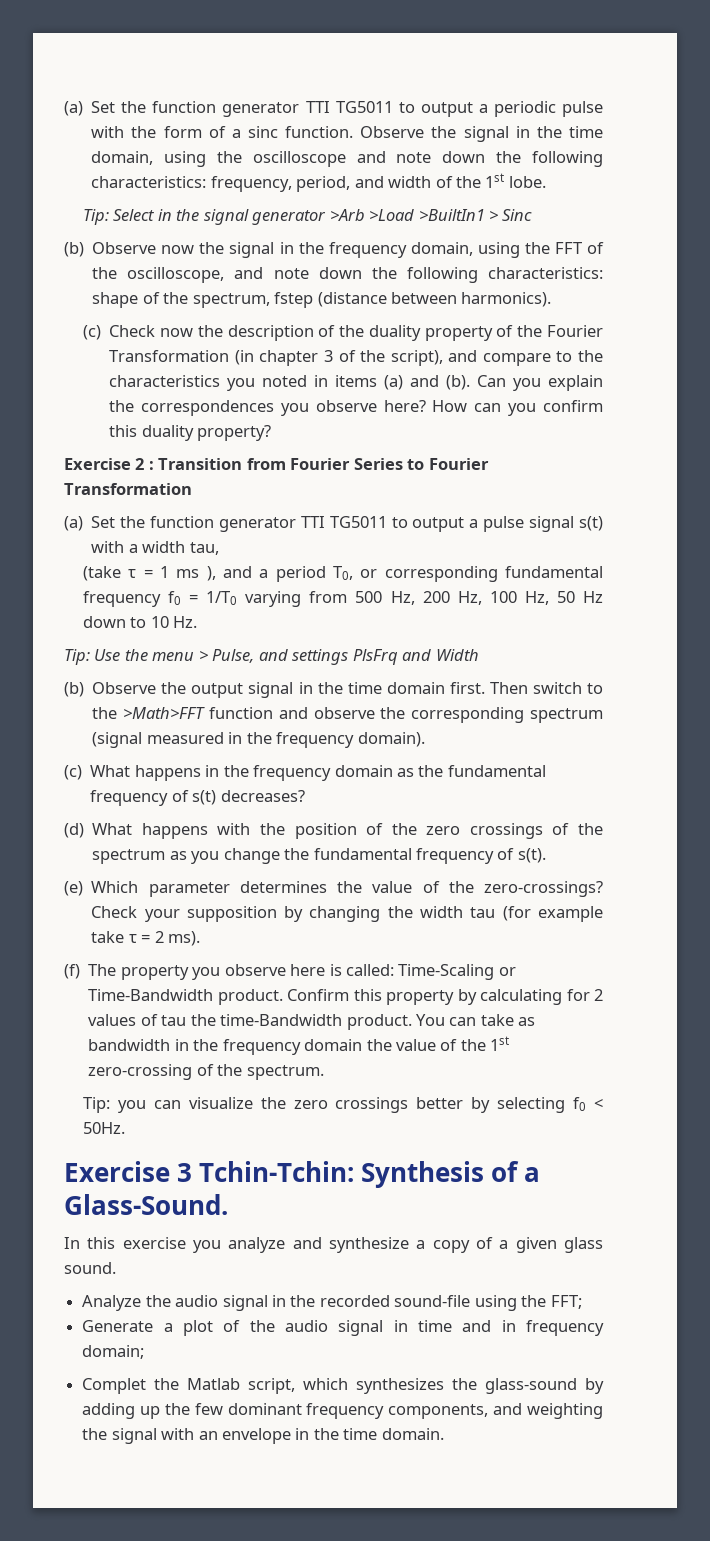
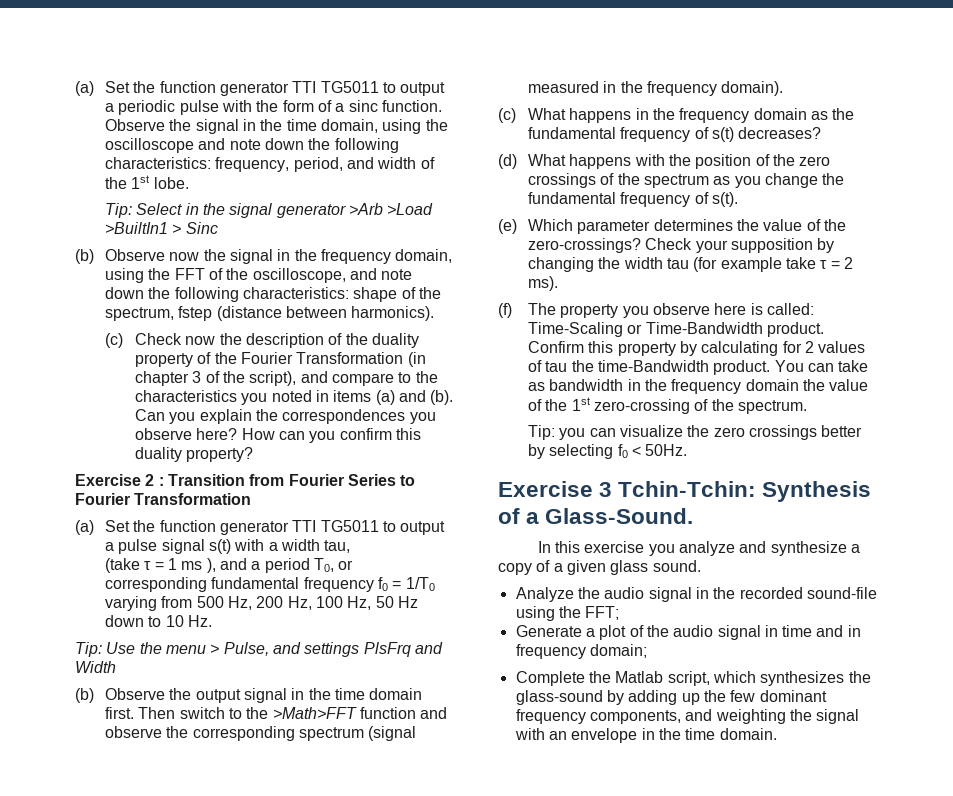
[82,1378,147,1394] Complet -> [515,671,585,686] Complete

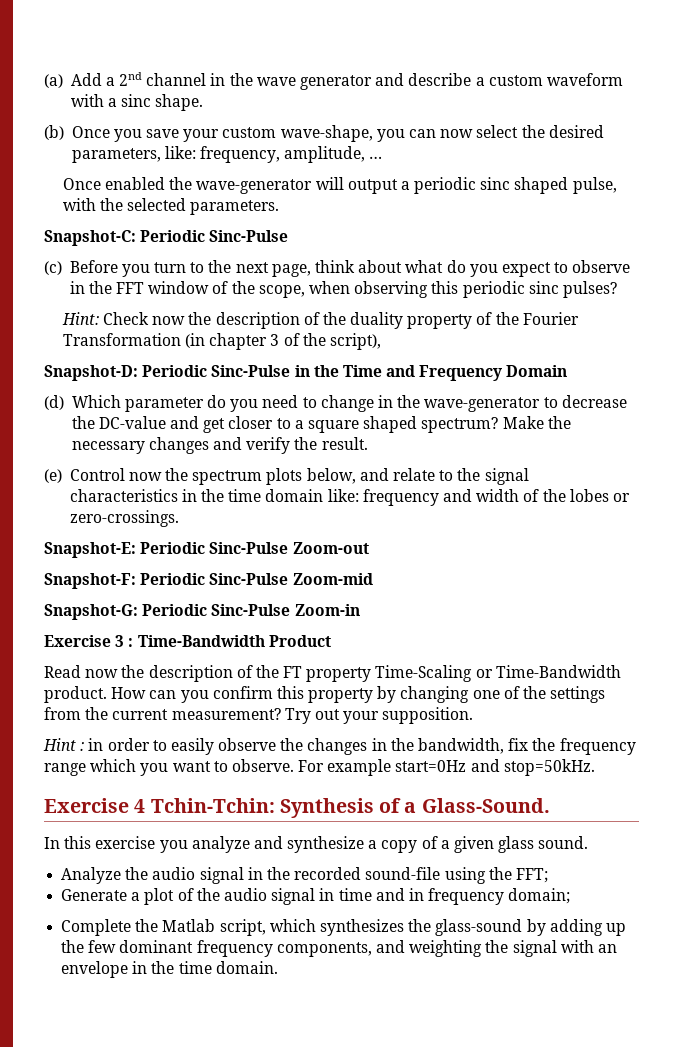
[75,81,446,96] [105,100,442,115] [105,119,448,134] [105,138,399,153] [105,157,435,172] [105,175,189,189] [105,203,434,218] [105,222,218,234] [75,249,453,264] [105,268,413,283] [105,287,441,302] [105,306,435,321] [105,333,124,348] (a) Set the function generator TTI TG5011 to output a periodic pulse with the form of a sinc function. Observe the signal in the time domain, using the oscilloscope and note down the following characteristics: frequency, period, and width of the 1st lobe. // Tip: Select in the signal generator >Arb >Load >BuiltIn1 > Sinc // (b) Observe now the signal in the frequency domain, using the FFT of the oscilloscope, and note down the following characteristics: shape of the spectrum, fstep (distance between harmonics). // (c) -> [44,72,623,90] [70,94,204,111] [44,125,604,142] [71,146,383,163] [62,177,617,194] [62,198,280,215] [44,230,289,246] [44,260,631,277] [69,281,617,298] [61,312,99,325] (a) Add a 2nd channel in the wave generator and describe a custom waveform with a sinc shape. // (b) Once you save your custom wave-shape, you can now select the desired parameters, like: frequency, amplitude, … // Once enabled the wave-generator will output a periodic sinc shaped pulse, with the selected parameters. // Snapshot-C: Periodic Sinc-Pulse // (c) Before you turn to the next page, think about what do you expect to observe in the FFT window of the scope, when observing this periodic sinc pulses? // Hint:
[300,371,438,386] [135,390,454,405] [135,409,436,424] [135,428,238,440] and compare to the characteristics you noted in items (a) and (b). Can you explain the correspondences you observe here? -> [44,365,568,381] [44,395,627,412] [71,416,571,433] [71,437,368,454] [44,468,529,485] [69,489,630,506] [69,510,179,527] [44,542,369,558] [44,573,373,589] [44,604,360,620] [44,635,331,647] [44,665,621,682] [44,686,107,703] // Snapshot-D: Periodic Sinc-Pulse in the Time and Frequency Domain // (d) Which parameter do you need to change in the wave-generator to decrease the DC-value and get closer to a square shaped spectrum? Make the necessary changes and verify the result. // (e) Control now the spectrum plots below, and relate to the signal characteristics in the time domain like: frequency and width of the lobes or zero-crossings. // Snapshot-E: Periodic Sinc-Pulse Zoom-out // Snapshot-F: Periodic Sinc-Pulse Zoom-mid // Snapshot-G: Periodic Sinc-Pulse Zoom-in // Exercise 3 : Time-Bandwidth Product // Read now the description of the FT property Time-Scaling or Time-Bandwidth product.
[135,447,254,462] [75,474,416,486] [75,493,252,505] [75,520,446,535] [105,539,351,554] [105,558,354,573] [105,577,435,592] [105,596,418,611] [105,615,212,627] [75,642,443,657] [75,661,116,673] [75,688,423,703] [105,707,448,719] [105,726,417,741] [528,81,784,96] [498,108,855,123] [528,127,822,142] [498,154,831,169] [528,173,845,188] [528,192,738,207] [498,219,846,234] [528,238,835,253] [528,257,853,272] [528,276,559,291] [498,303,814,318] [528,322,824,337] [528,341,866,356] [528,360,869,375] [528,379,869,394] [528,397,807,414] [528,425,863,440] [528,444,688,459] [498,481,613,497] duality property? // Exercise 2 : Transition from Fourier Series to Fourier Transformation // (a) Set the function generator TTI TG5011 to output a pulse signal s(t) with a width tau, // (take τ = 1 ms ), and a period T0, or corresponding fundamental frequency f0 = 1/T0 varying from 500 Hz, 200 Hz, 100 Hz, 50 Hz down to 10 Hz. // Tip: Use the menu > Pulse, and settings PlsFrq and Width // (b) Observe the output signal in the time domain first. Then switch to the >Math>FFT function and observe the corresponding spectrum (signal measured in the frequency domain). // (c) What happens in the frequency domain as the fundamental frequency of s(t) decreases? // (d) What happens with the position of the zero crossings of the spectrum as you change the fundamental frequency of s(t). // (e) Which parameter determines the value of the zero-crossings? Check your supposition by changing the width tau (for example take τ = 2 ms). // (f) The property you observe here is called: Time-Scaling or Time-Bandwidth product. Confirm this property by calculating for 2 values of tau the time-Bandwidth product. You can take as bandwidth in the frequency domain the value of the 1st zero-crossing of the spectrum. // Tip: you can visualize the zero crossings better by selecting f0 < 50Hz. // Exercise 3 -> [308,686,606,703] [44,707,474,724] [43,738,636,755] [44,759,595,776] [44,798,146,813] property by changing one of the settings from the current measurement? Try out your supposition. // Hint : in order to easily observe the changes in the bandwidth, fix the frequency range which you want to observe. For example start=0Hz and stop=50kHz. // Exercise 4

